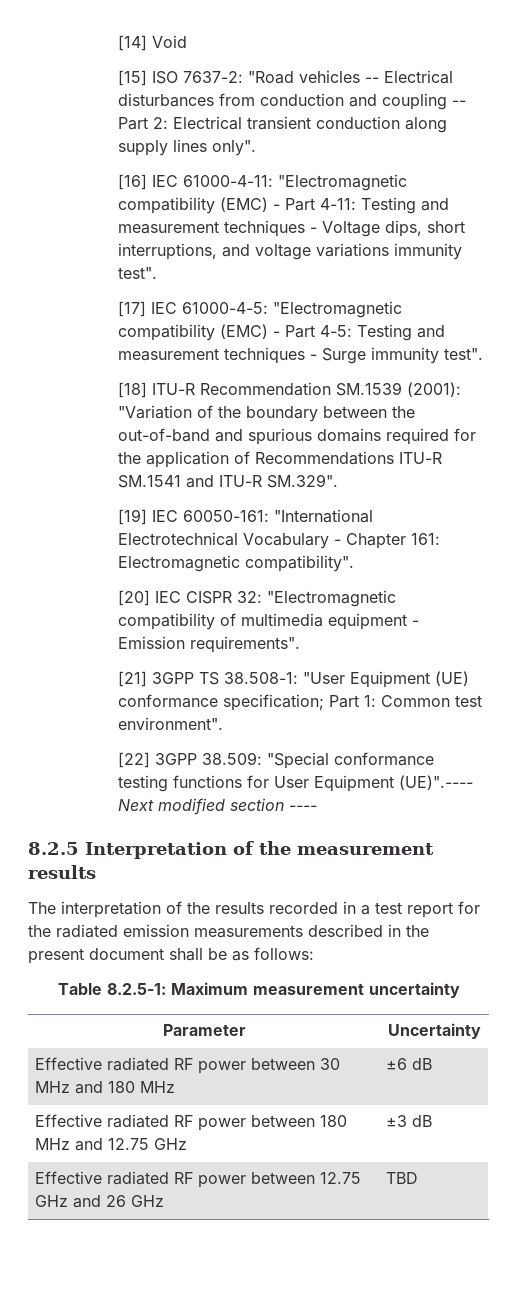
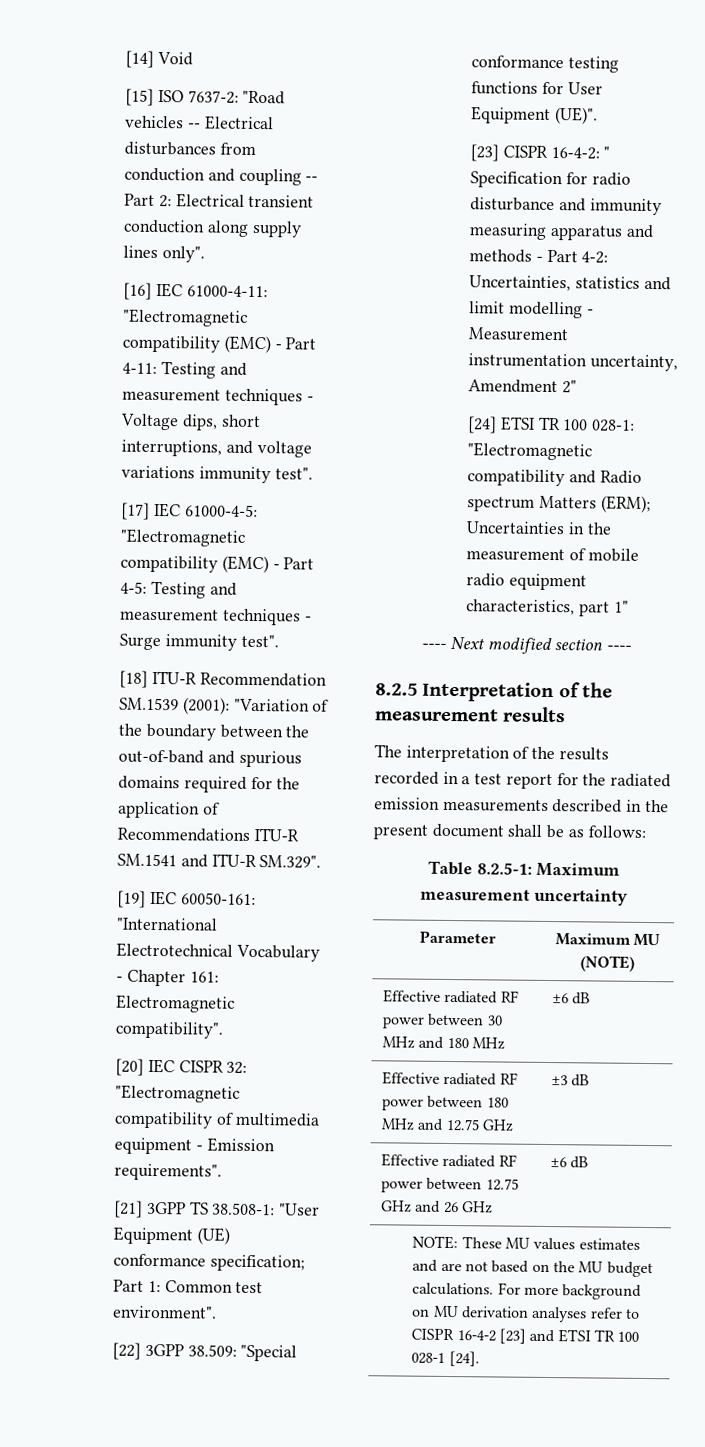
[399,775,474,790] (UE)".---- -> [555,107,599,125] [470,144,611,162] [470,171,631,189] [470,197,662,216] [469,223,654,241] [469,249,609,264] [469,275,671,292] [469,301,594,319] [468,327,570,342] [468,353,679,372] [468,379,578,394] [467,416,636,434] [467,442,593,461] [467,469,642,487] [467,495,651,514] [466,521,612,535] [466,548,639,562] [466,573,588,591] [466,599,629,617] [421,643,448,649] (UE)". // [23] CISPR 16-4-2: " Specification for radio disturbance and immunity measuring apparatus and methods - Part 4-2: Uncertainties, statistics and limit modelling - Measurement instrumentation uncertainty, Amendment 2" // [24] ETSI TR 100 028-1: "Electromagnetic compatibility and Radio spectrum Matters (ERM); Uncertainties in the measurement of mobile radio equipment characteristics, part 1" // ----
[387,1023,481,1039] Uncertainty -> [554,933,661,947] [580,955,635,972] Maximum MU (NOTE)
[386,1172,419,1184] TBD -> [549,1156,589,1169] [412,1235,640,1251] [412,1259,653,1278] [412,1282,643,1300] [411,1305,640,1323] [411,1328,640,1344] [411,1351,480,1367] ±6 dB // NOTE: These MU values estimates and are not based on the MU budget calculations. For more background on MU derivation analyses refer to CISPR 16-4-2 [23] and ETSI TR 100 028-1 [24].

